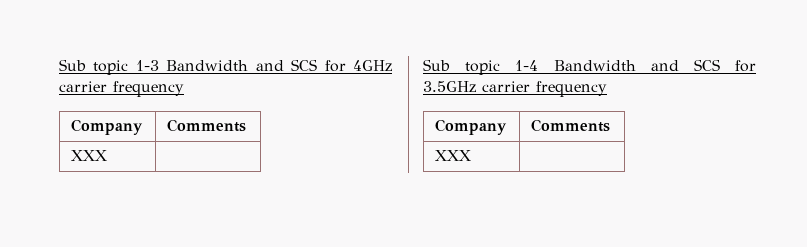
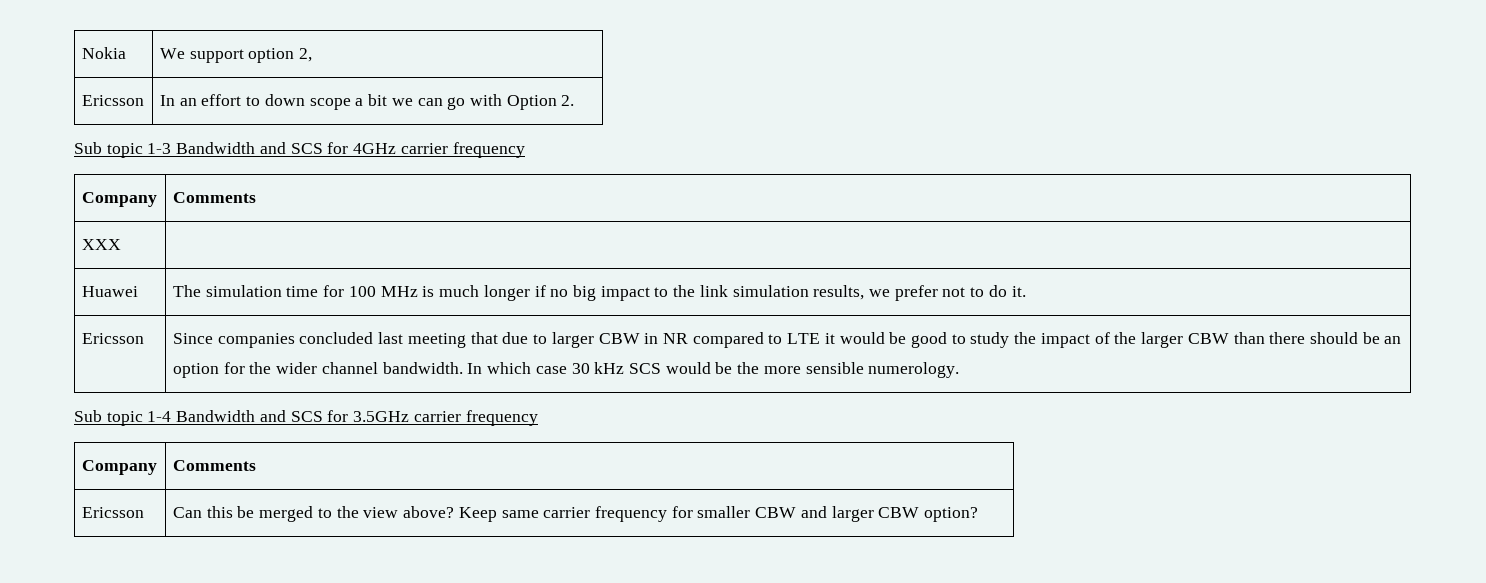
(59, 65) none -> [81,47,126,59] [159,48,313,63] [81,95,144,106] [159,94,575,110] Nokia | We support option 2, // Ericsson | In an effort to down scope a bit we can go with Option 2. //
(108, 155) none -> [81,286,138,297] [172,285,1026,301] [81,333,144,344] [172,332,1402,348] [172,362,960,378] // Huawei | The simulation time for 100 MHz is much longer if no big impact to the link simulation results, we prefer not to do it. // Ericsson | Since companies concluded last meeting that due to larger CBW in NR compared to LTE it would be good to study the impact of the larger CBW than there should be an option for the wider channel bandwidth. In which case 30 kHz SCS would be the more sensible numerology.
[435,150,472,161] XXX | -> [81,507,144,518] [172,506,979,522] Ericsson | Can this be merged to the view above? Keep same carrier frequency for smaller CBW and larger CBW option?

